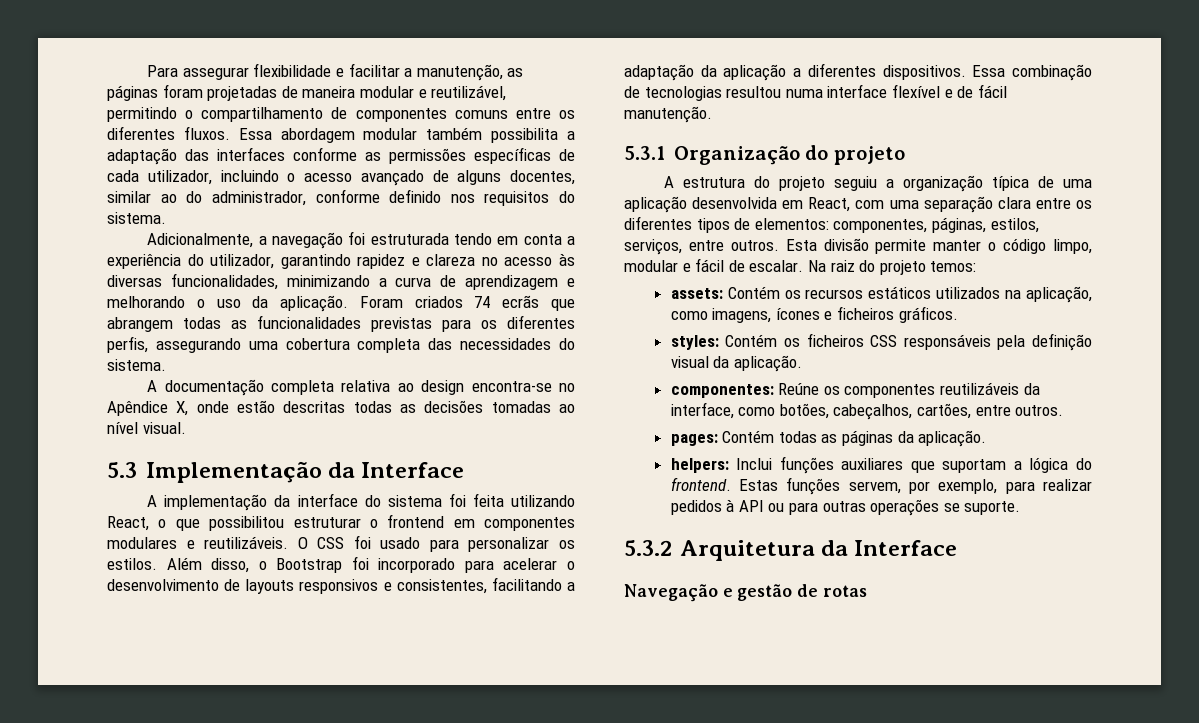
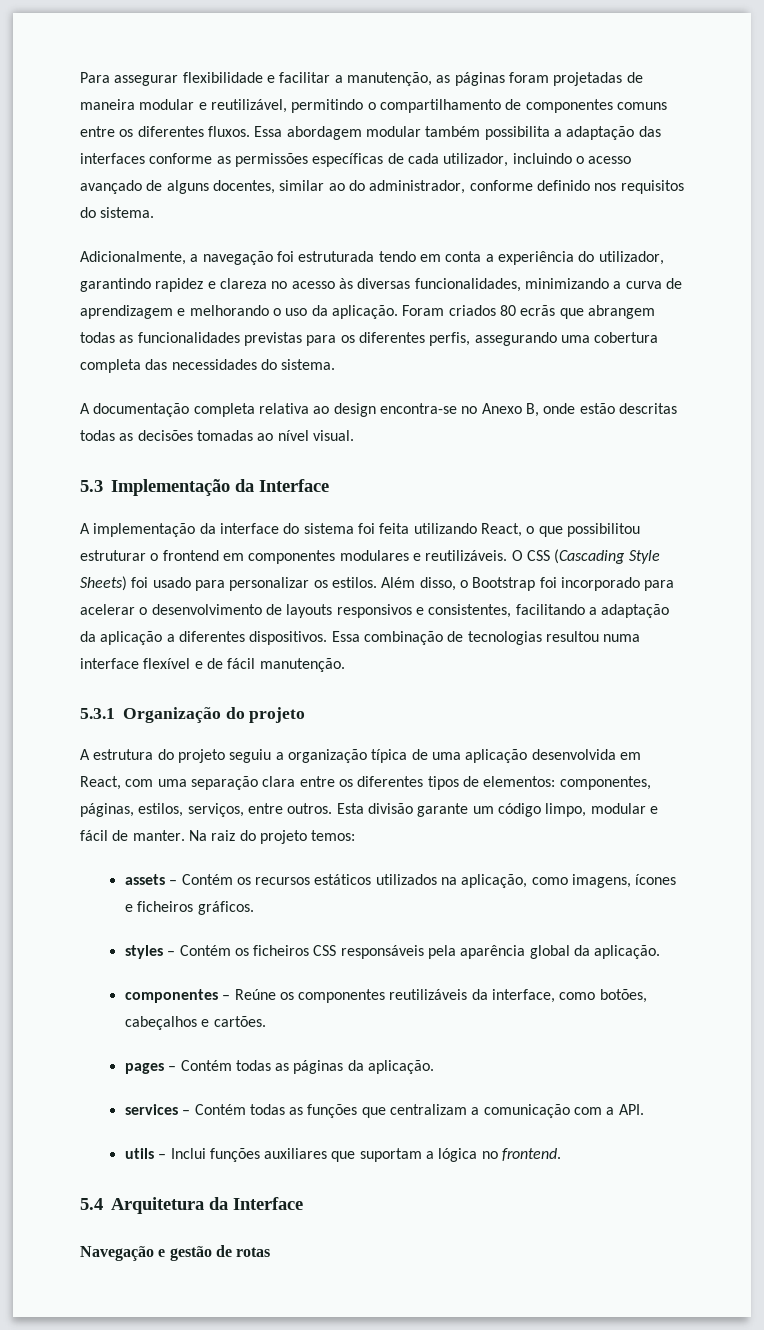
[474,296,491,308] 74 -> [499,305,516,316] 80
[107,401,189,416] Apêndice X, -> [481,403,539,417] Anexo B,
(345, 543) none -> [554,549,660,564] [80,576,127,591] (Cascading Style Sheets)
[875,239,997,254] permite manter o -> [417,803,494,817] garante um
[749,260,804,272] escalar. -> [132,830,185,841] manter.
[670,288,723,299] assets: -> [124,874,178,885] assets –
[670,335,719,350] styles: -> [124,945,176,959] styles –
[1032,333,1092,351] [670,355,802,372] [670,384,774,398] definição visual da aplicação. // componentes: -> [460,945,661,959] [124,989,231,1003] aparência global da aplicação. // componentes –
[833,403,1064,420] [670,434,718,446] cabeçalhos, cartões, entre outros. // pages: -> [124,1016,266,1030] [124,1063,177,1074] cabeçalhos e cartões. // pages –
[670,458,729,473] helpers: -> [124,1104,644,1118] [124,1148,167,1159] services – Contém todas as funções que centralizam a comunicação com a API. // utils –
[1075,458,1092,470] do -> [481,1151,498,1159] no
[739,477,1092,495] [670,499,1021,516] [624,540,672,556] Estas funções servem, por exemplo, para realizar pedidos à API ou para outras operações se suporte. // 5.3.2 -> [80,1198,103,1210] // 5.4

